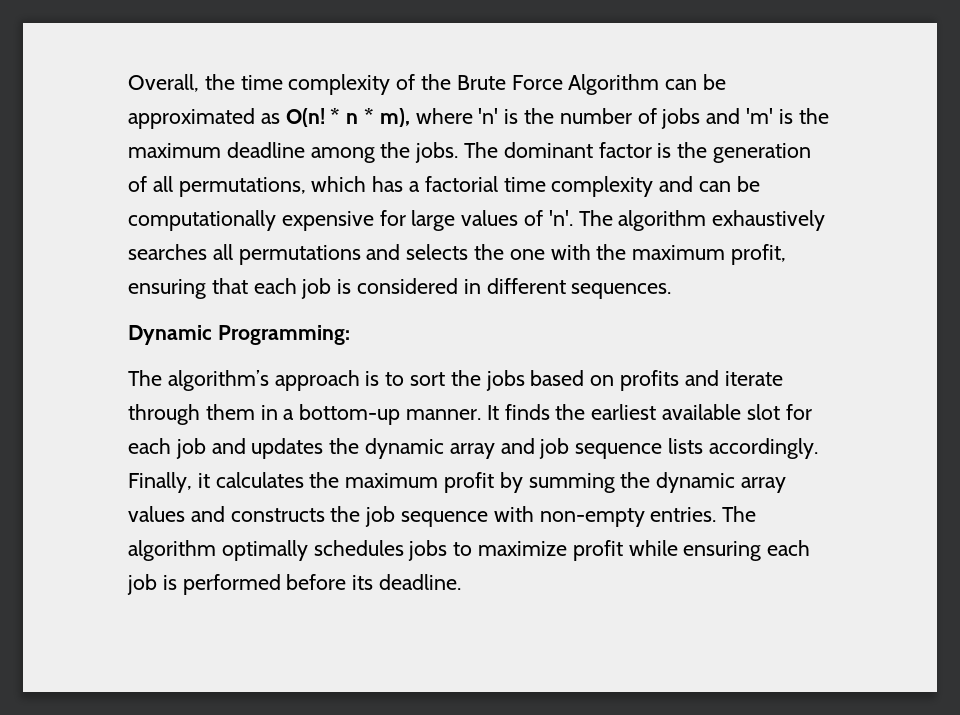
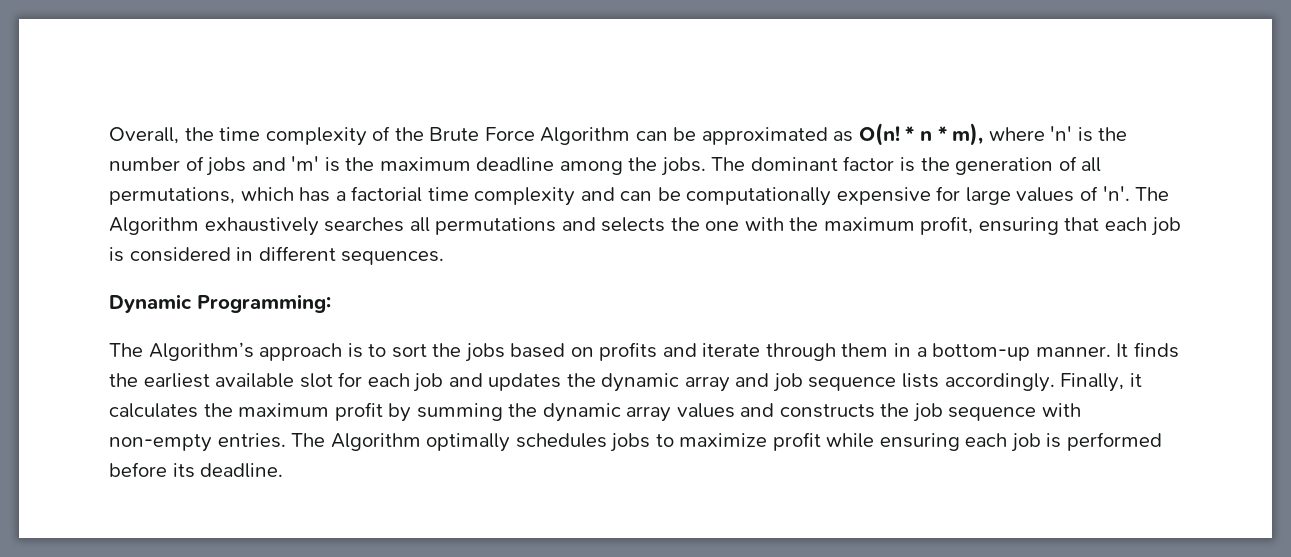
[618,210,707,231] algorithm -> [109,217,199,235] Algorithm
[167,370,269,391] algorithm’s -> [148,342,254,361] Algorithm’s
[128,540,216,561] algorithm -> [330,433,421,451] Algorithm

